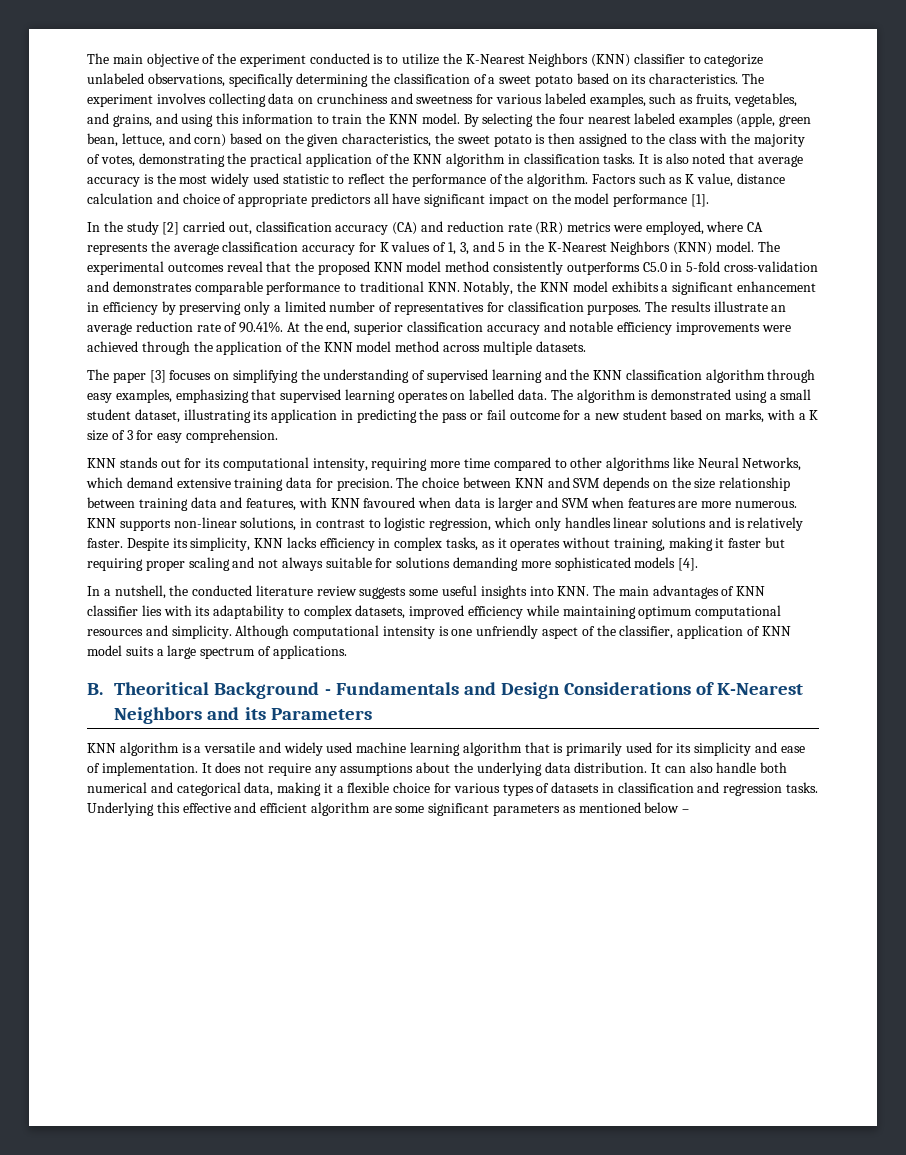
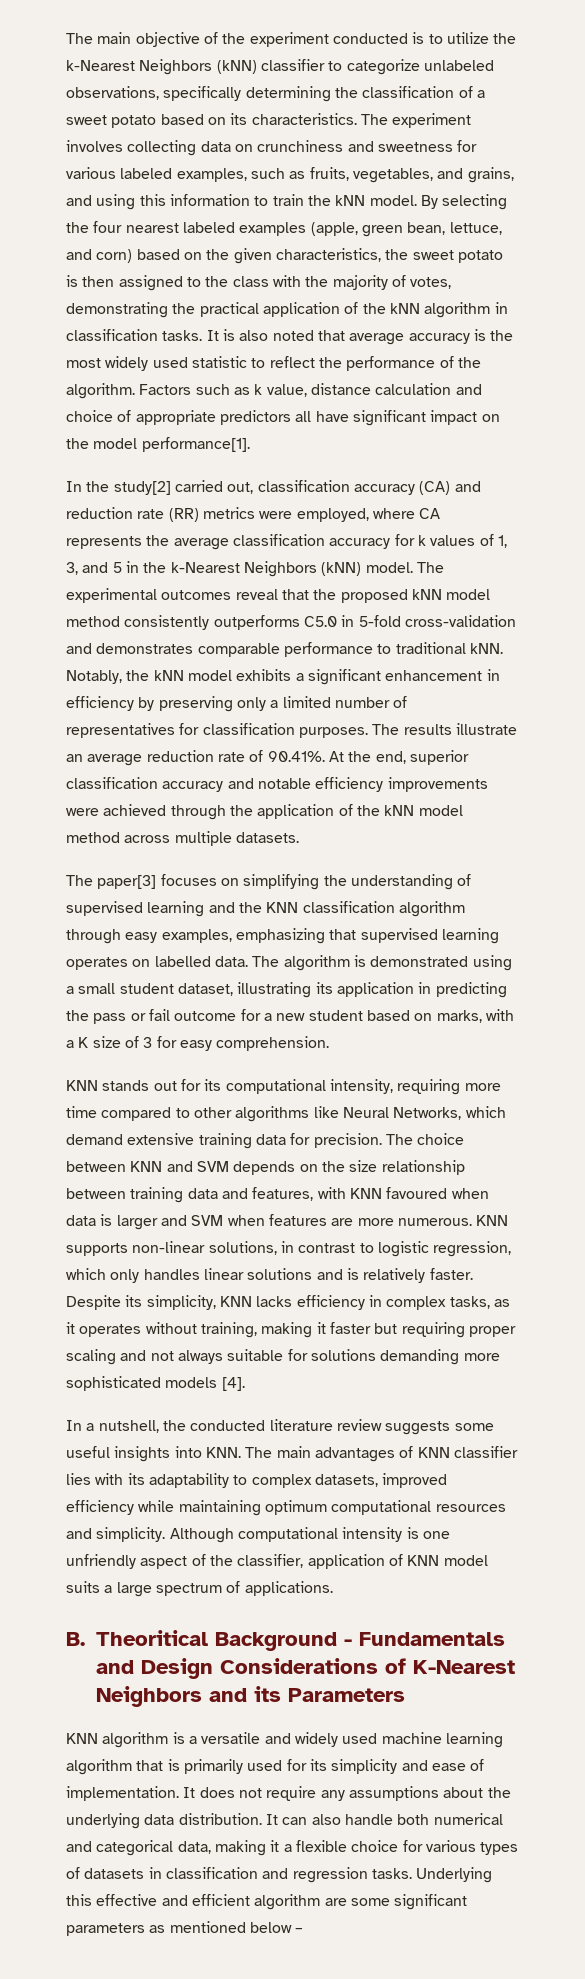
[465,53,631,67] K-Nearest Neighbors (KNN) -> [66,59,257,75] k-Nearest Neighbors (kNN)
[389,114,419,124] KNN -> [335,195,366,206] kNN
[413,154,443,164] KNN -> [389,303,420,314] kNN
[685,174,695,184] K -> [254,384,263,395] k
[613,194,709,207] performance [1]. -> [141,437,250,452] performance[1].
[126,221,180,235] study [2] -> [113,481,171,495] study[2]
[379,242,389,252] K -> [417,535,426,546] k
[547,241,713,255] K-Nearest Neighbors (KNN) -> [170,561,362,577] k-Nearest Neighbors (kNN)
[373,262,403,272] KNN -> [411,589,442,600] kNN
[427,282,460,292] KNN. -> [469,643,503,654] kNN.
[540,282,570,292] KNN -> [153,670,184,681] kNN
[323,342,353,352] KNN -> [384,805,415,816] kNN
[112,370,166,383] paper [3] -> [97,875,157,889] paper[3]

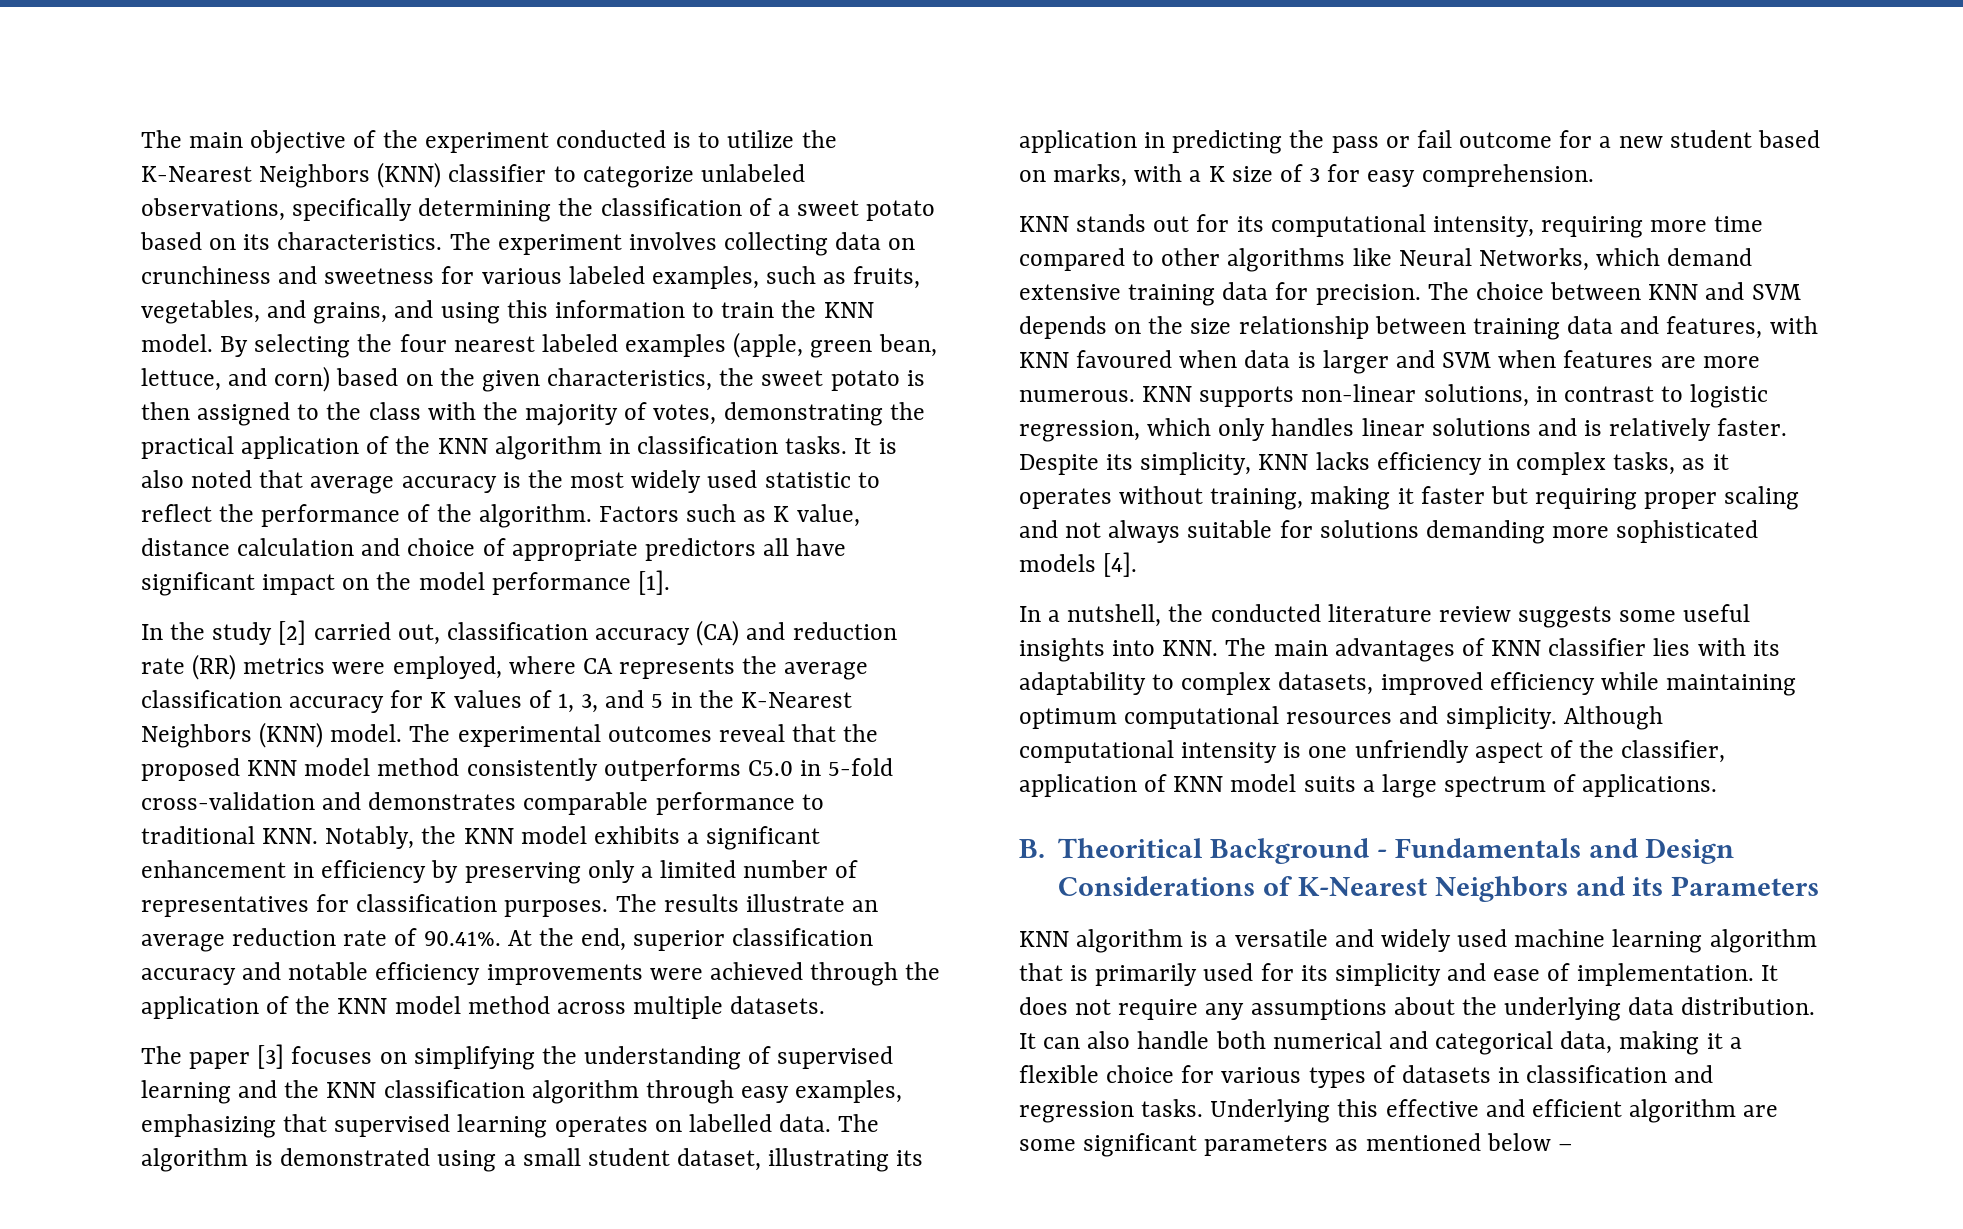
[66,59,257,75] k-Nearest Neighbors (kNN) -> [141,162,442,188] K-Nearest Neighbors (KNN)
[335,195,366,206] kNN -> [823,302,874,318] KNN
[389,303,420,314] kNN -> [437,438,488,454] KNN
[254,384,263,395] k -> [773,506,790,522] K
[141,437,250,452] performance[1]. -> [491,570,670,595] performance [1].
[113,481,171,495] study[2] -> [212,620,307,645] study [2]
[417,535,426,546] k -> [430,692,447,708] K
[170,561,362,577] k-Nearest Neighbors (kNN) -> [740,692,852,708] [141,722,324,748] K-Nearest Neighbors (KNN)
[411,589,442,600] kNN -> [247,760,298,776] KNN
[469,643,503,654] kNN. -> [262,828,319,844] KNN.
[153,670,184,681] kNN -> [463,828,514,844] KNN
[384,805,415,816] kNN -> [337,998,388,1014] KNN
[97,875,157,889] paper[3] -> [189,1044,285,1069] paper [3]

